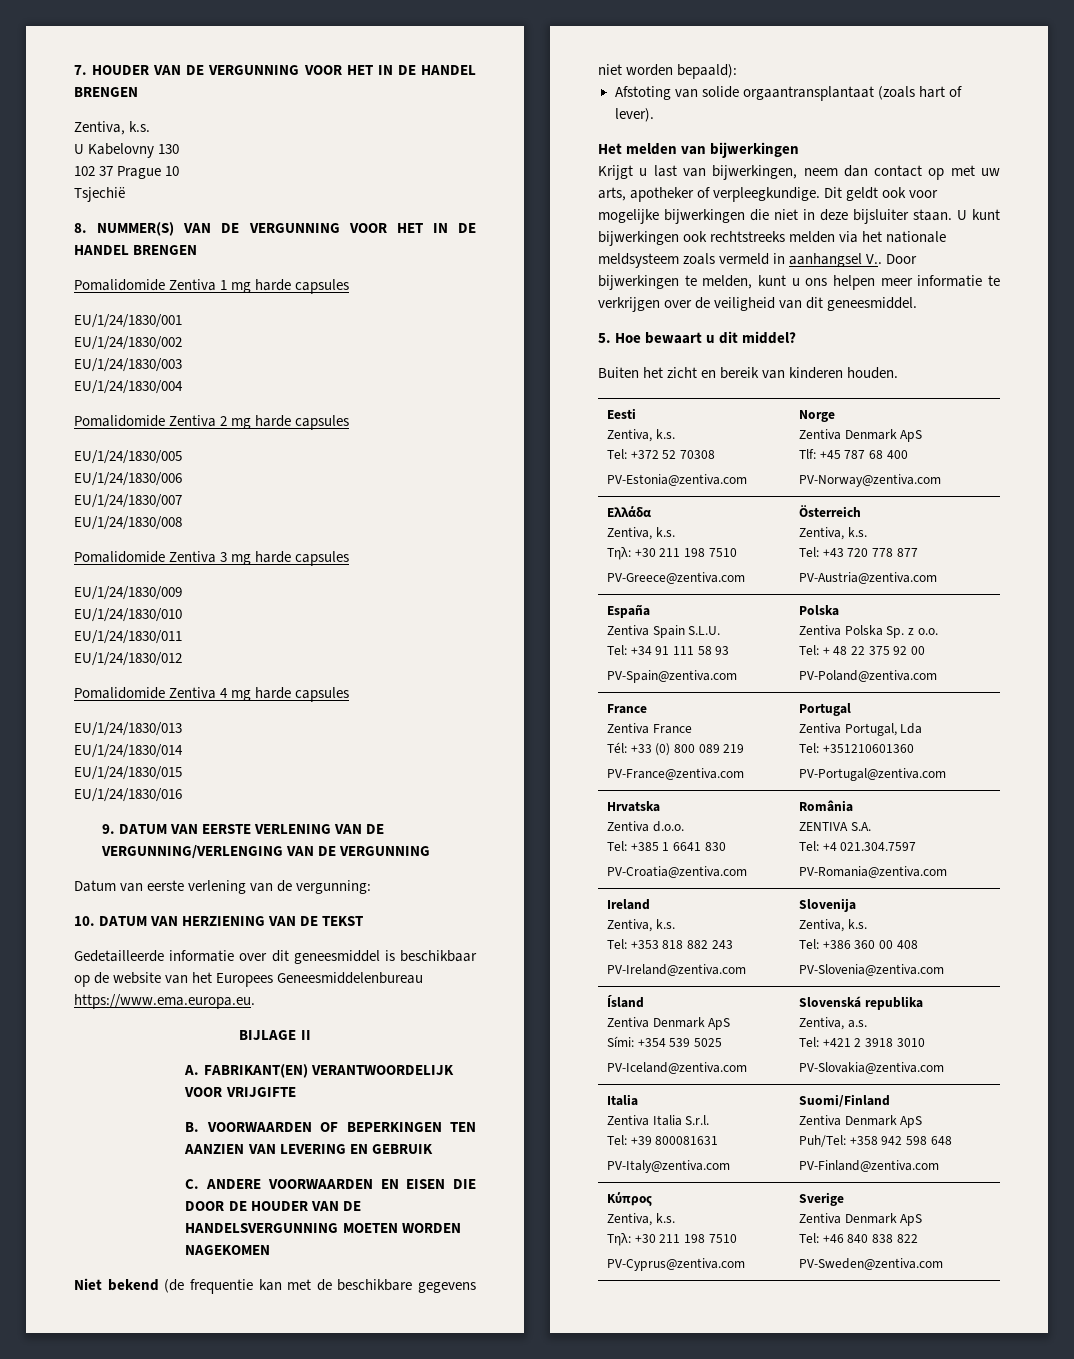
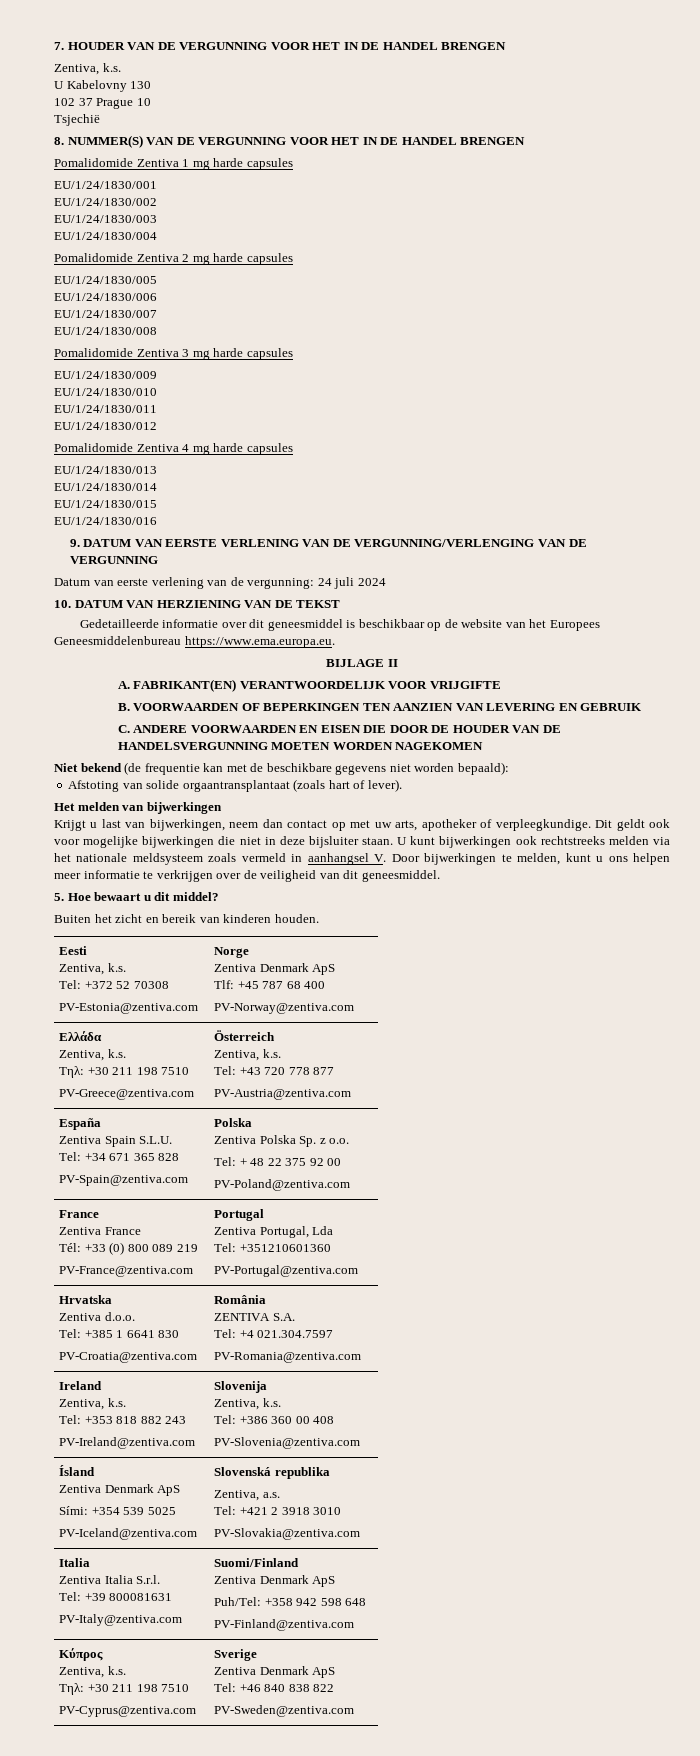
(372, 887) none -> [317,577,386,589] 24 juli 2024
[866,254,883,264] V.. -> [374,854,387,862] V.
[655,646,730,655] 91 111 58 93 -> [109,1153,180,1161] 671 365 828

